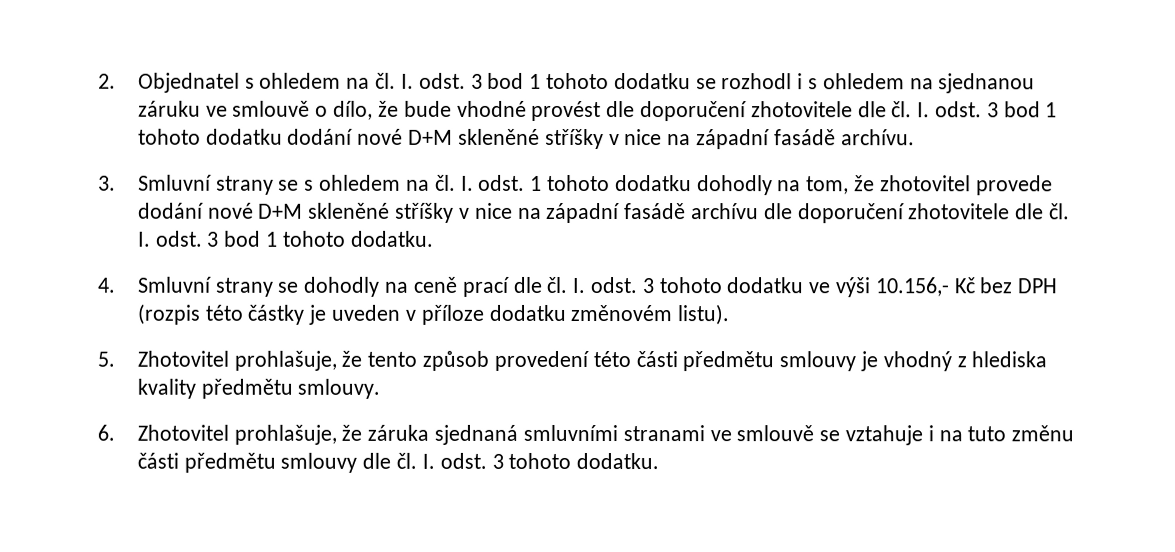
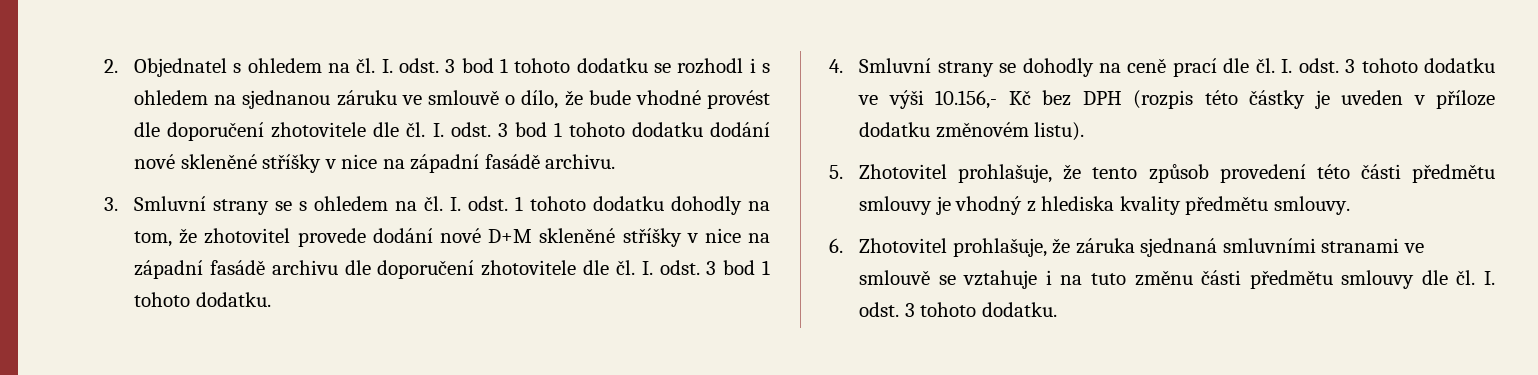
[408,128,915,150] D+M skleněné stříšky v nice na západní fasádě archívu. -> [180,154,616,173] skleněné stříšky v nice na západní fasádě archivu.
[690,203,759,220] archívu -> [271,260,338,275] archivu

